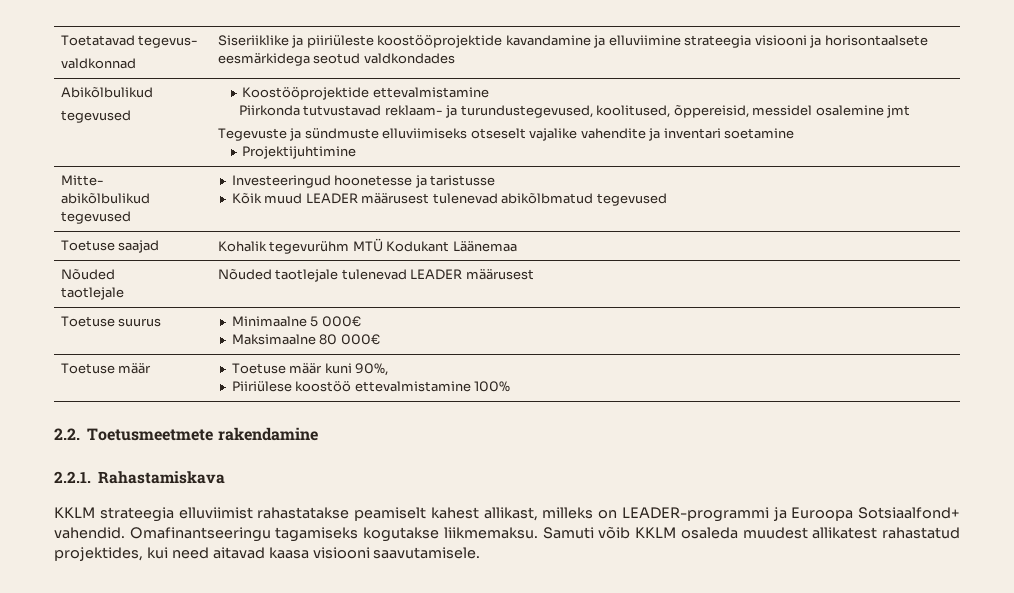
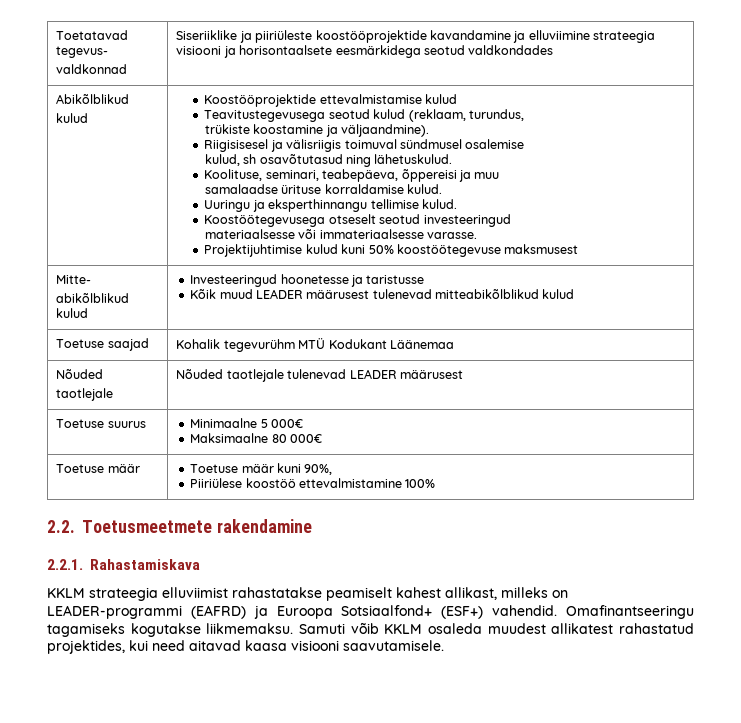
[60,87,153,98] [60,110,131,123] Abikõlbulikud // tegevused -> [56,94,130,104] [56,113,89,123] Abikõlblikud // kulud
[372,87,489,98] [238,105,911,118] [217,128,795,141] [242,146,357,159] ettevalmistamine // Piirkonda tutvustavad reklaam- ja turundustegevused, koolitused, õppereisid, messidel osalemine jmt // Tegevuste ja sündmuste elluviimiseks otseselt vajalike vahendite ja inventari soetamine // Projektijuhtimine -> [319,94,458,104] [204,109,524,122] [204,124,429,137] [204,139,525,152] [204,154,453,167] [204,169,500,182] [204,184,442,194] [204,199,457,212] [204,214,511,227] [204,229,477,239] [204,244,579,257] ettevalmistamise kulud // Teavitustegevusega seotud kulud (reklaam, turundus, // trükiste koostamine ja väljaandmine). // Riigisisesel ja välisriigis toimuval sündmusel osalemise // kulud, sh osavõtutasud ning lähetuskulud. // Koolituse, seminari, teabepäeva, õppereisi ja muu // samalaadse ürituse korraldamise kulud. // Uuringu ja eksperthinnangu tellimise kulud. // Koostöötegevusega otseselt seotud investeeringud // materiaalsesse või immateriaalsesse varasse. // Projektijuhtimise kulud kuni 50% koostöötegevuse maksmusest
[60,193,150,204] [60,211,131,224] abikõlbulikud tegevused -> [56,293,130,303] [56,308,89,318] abikõlblikud kulud
[501,193,667,206] abikõlbmatud tegevused -> [435,289,575,299] mitteabikõlblikud kulud
(769, 514) none -> [190,605,246,619] (EAFRD)
(960, 513) none -> [441,606,484,619] (ESF+)

